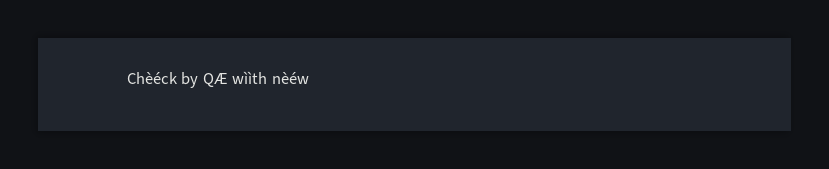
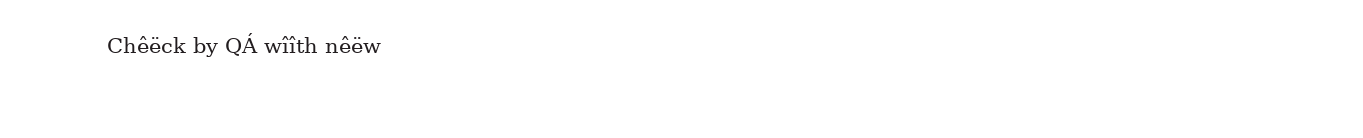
[127,71,309,88] Chèéck by QÆ wììth nèéw -> [107,33,381,57] Chêëck by QÁ wîîth nêëw

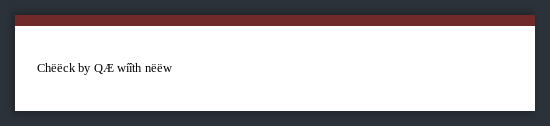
[107,33,381,57] Chêëck by QÁ wîîth nêëw -> [37,63,172,75] Chëëck by QÆ wíîth nëëw

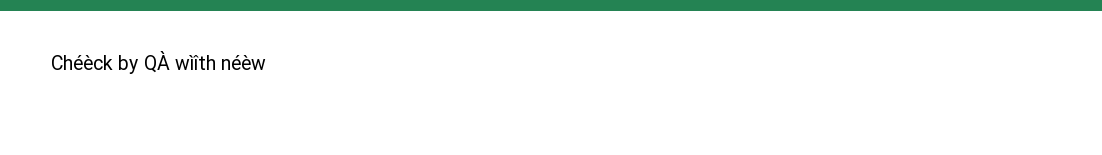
[37,63,172,75] Chëëck by QÆ wíîth nëëw -> [51,51,267,74] Chéèck by QÀ wìîth néèw

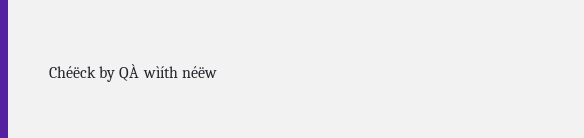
[51,55,113,70] Chéèck -> [49,66,96,78] Chéëck
[174,55,267,70] wìîth néèw -> [142,66,217,78] wìíth néëw

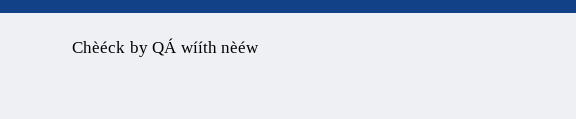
[49,64,217,82] Chéëck by QÀ wìíth néëw -> [72,38,260,57] Chèéck by QÁ wííth nèéw

